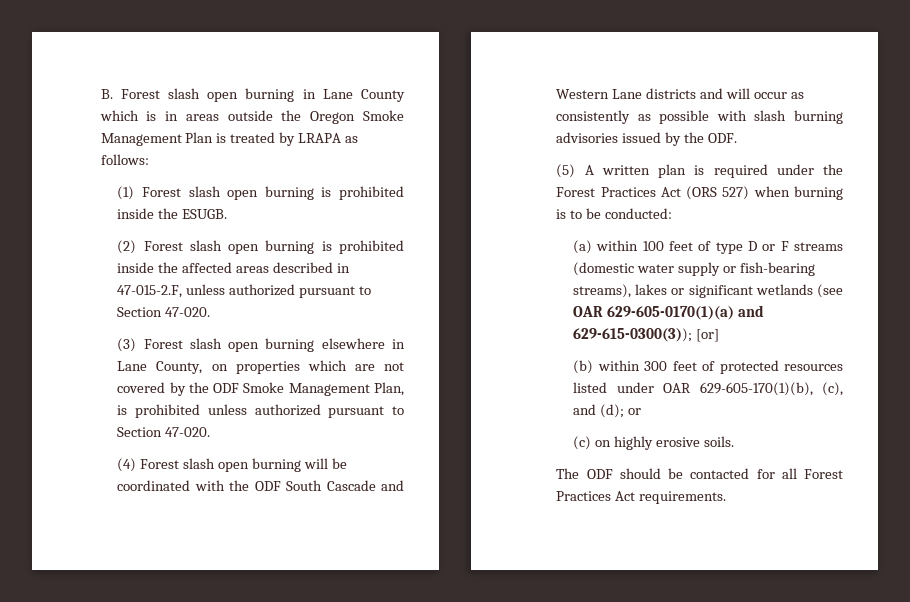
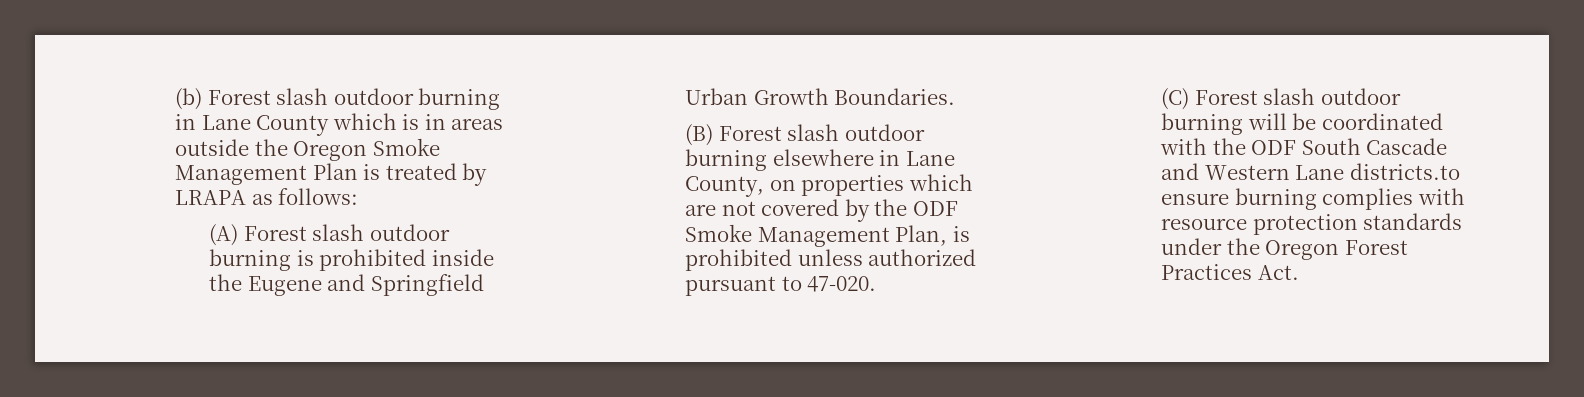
[100,88,239,102] B. Forest slash open -> [175,88,414,110] (b) Forest slash outdoor
[117,186,404,200] [117,208,228,219] [117,240,404,254] [117,262,350,273] [117,284,371,298] [117,307,211,317] [117,338,260,352] (1) Forest slash open burning is prohibited inside the ESUGB. // (2) Forest slash open burning is prohibited inside the affected areas described in 47-015-2.F, unless authorized pursuant to Section 47-020. // (3) Forest slash open -> [209,224,450,246] [209,249,494,271] [209,274,484,296] [685,88,956,105] [685,124,925,146] (A) Forest slash outdoor burning is prohibited inside the Eugene and Springfield Urban Growth Boundaries. // (B) Forest slash outdoor
[117,427,211,437] [117,458,250,472] Section 47-020. // (4) Forest slash open -> [807,276,877,292] [1161,88,1401,110] 47-020. // (C) Forest slash outdoor
[646,88,804,99] [556,110,843,124] [556,132,737,146] [556,164,768,178] districts and will occur as consistently as possible with slash burning advisories issued by the ODF. // (5) A written plan is required -> [1349,163,1460,180] [1161,188,1465,210] [1161,213,1463,235] districts.to ensure burning complies with resource protection standards
[556,186,843,200] [556,208,673,219] [573,240,843,254] [573,262,815,276] [573,284,843,298] [573,305,764,320] [573,328,719,342] [573,360,843,374] [573,382,843,396] [573,404,641,418] [573,436,734,450] [556,468,843,479] [556,491,727,504] Forest Practices Act (ORS 527) when burning is to be conducted: // (a) within 100 feet of type D or F streams (domestic water supply or fish-bearing streams), lakes or significant wetlands (see OAR 629-605-0170(1)(a) and 629-615-0300(3)); [or] // (b) within 300 feet of protected resources listed under OAR 629-605-170(1)(b), (c), and (d); or // (c) on highly erosive soils. // The ODF should be contacted for all Forest Practices Act requirements. -> [1265,240,1408,260] [1161,264,1299,280] Oregon Forest Practices Act.

